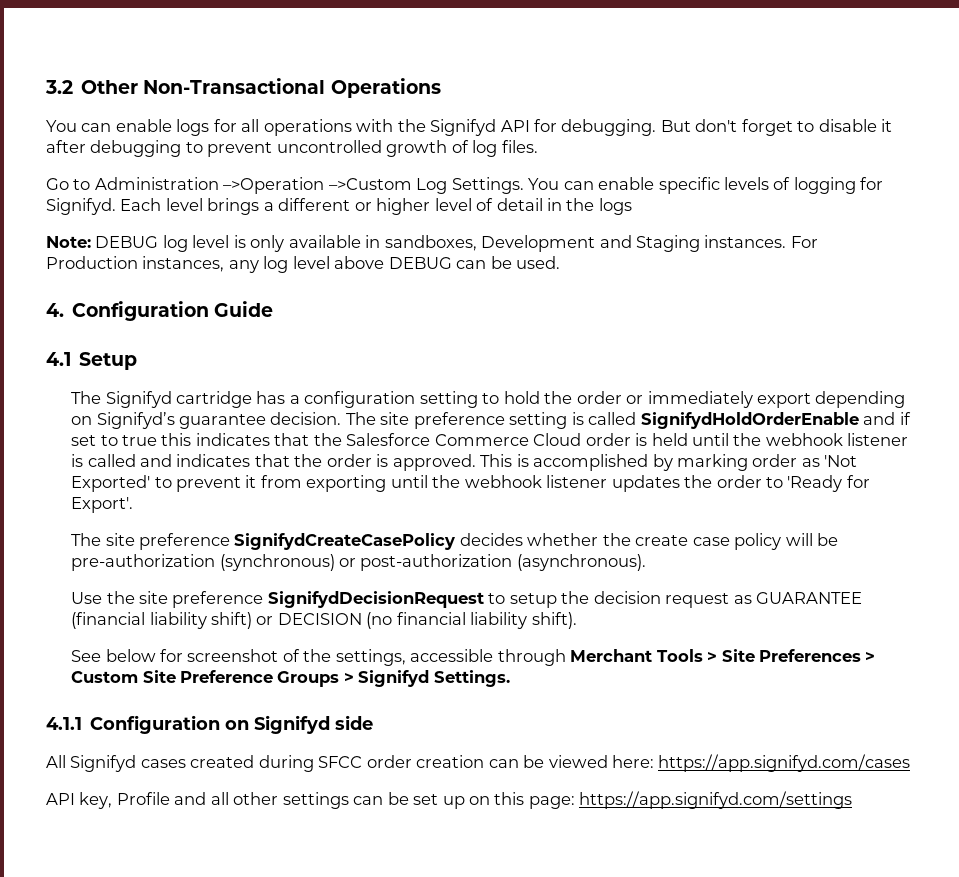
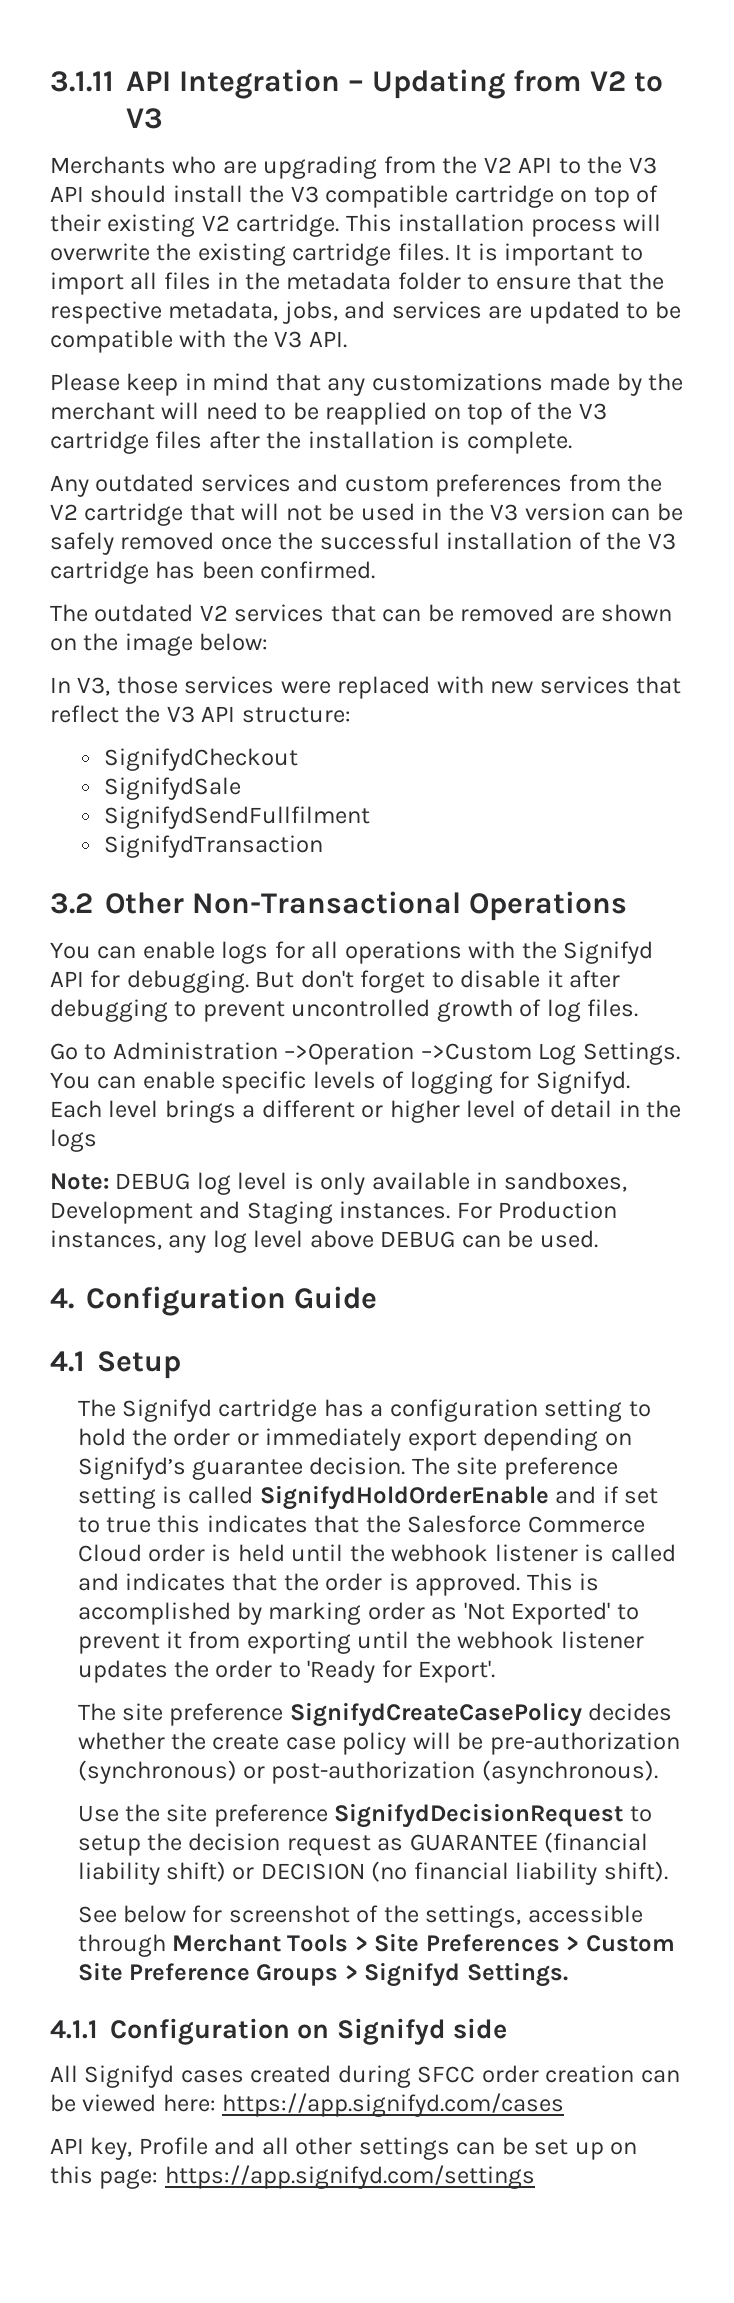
(45, 87) none -> [50,69,663,99] [126,108,163,129] [50,156,657,179] [50,185,659,208] [50,214,662,237] [50,243,643,266] [50,272,664,295] [50,301,681,324] [50,330,347,353] [50,373,684,396] [50,402,607,425] [50,431,572,454] [50,474,663,497] [50,503,683,526] [50,532,676,555] [50,561,376,584] [50,604,673,622] [50,633,269,656] [50,676,682,699] [50,705,351,723] [103,748,298,771] [103,777,241,800] [103,806,370,829] [103,835,323,858] 3.1.11 API Integration – Updating from V2 to V3 // Merchants who are upgrading from the V2 API to the V3 API should install the V3 compatible cartridge on top of their existing V2 cartridge. This installation process will overwrite the existing cartridge files. It is important to import all files in the metadata folder to ensure that the respective metadata, jobs, and services are updated to be compatible with the V3 API. // Please keep in mind that any customizations made by the merchant will need to be reapplied on top of the V3 cartridge files after the installation is complete. // Any outdated services and custom preferences from the V2 cartridge that will not be used in the V3 version can be safely removed once the successful installation of the V3 cartridge has been confirmed. // The outdated V2 services that can be removed are shown on the image below: // In V3, those services were replaced with new services that reflect the V3 API structure: // SignifydCheckout // SignifydSale // SignifydSendFullfilment // SignifydTransaction //

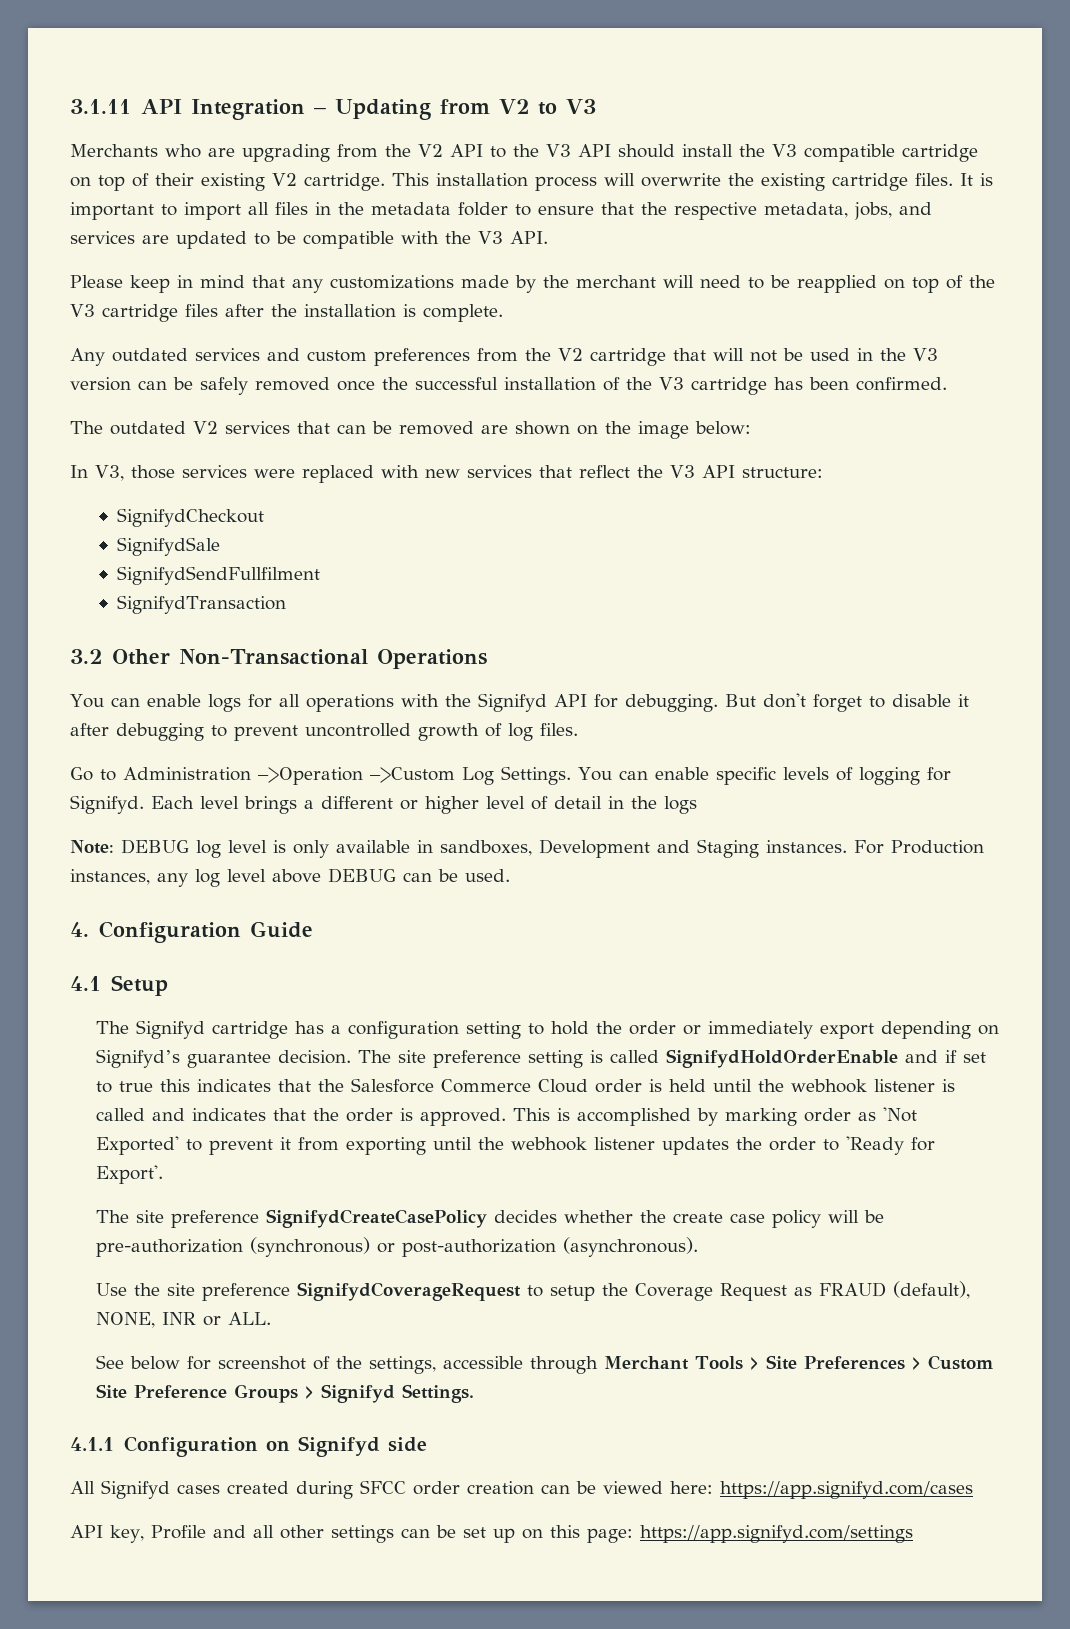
[334,1803,624,1828] SignifydDecisionRequest -> [296,1282,521,1301] SignifydCoverageRequest
[188,1832,649,1856] [77,1861,668,1885] decision request as GUARANTEE (financial liability shift) or DECISION (no financial liability shift). -> [634,1281,970,1301] [95,1312,271,1328] Coverage Request as FRAUD (default), NONE, INR or ALL.

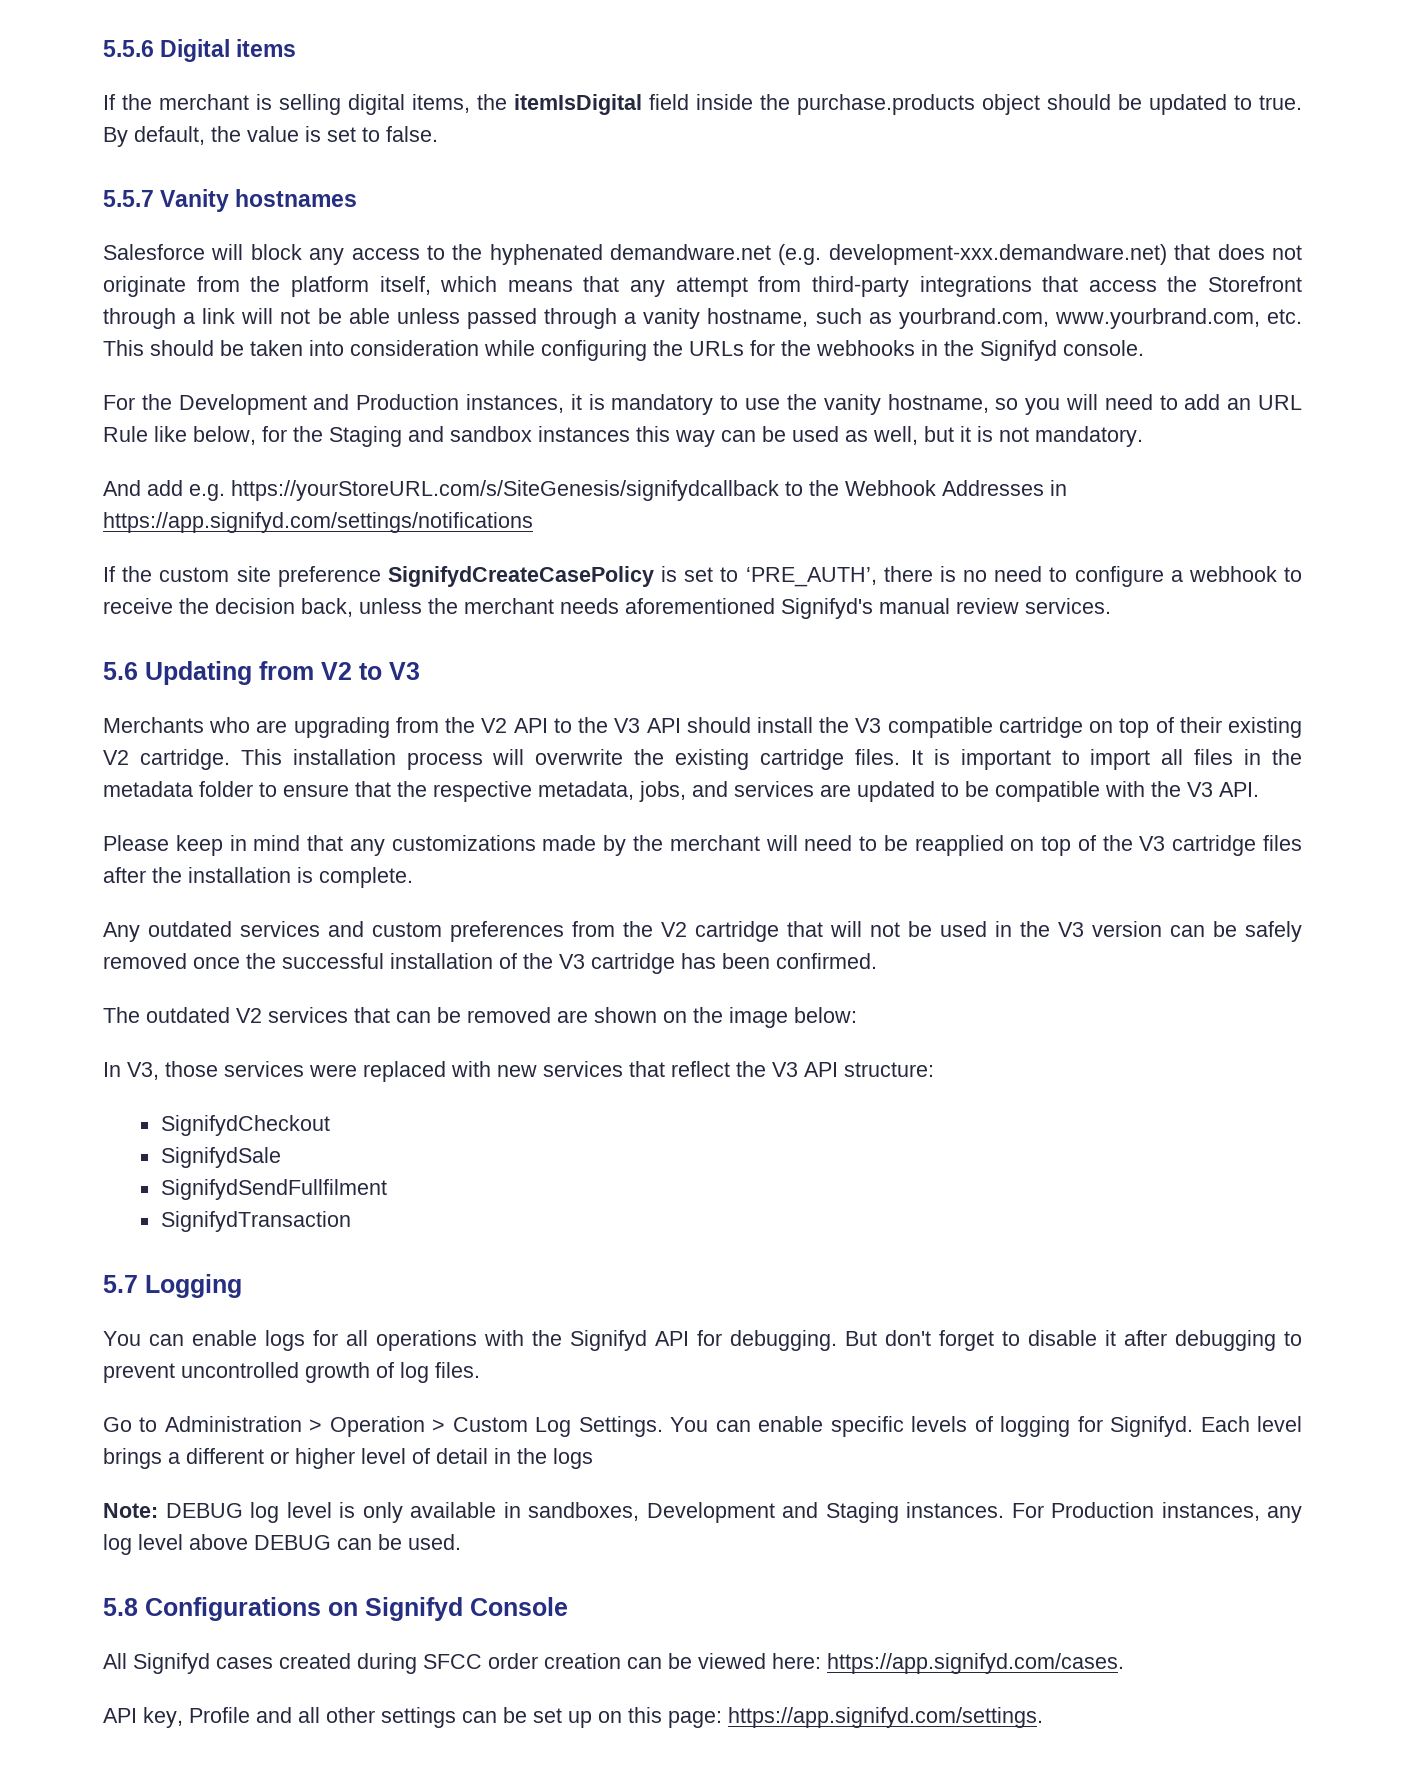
[70,99,326,120] 3.1.11 API Integration – -> [103,39,297,62] [103,94,1302,115] [103,126,438,147] [103,189,358,212] [103,244,1303,265] [103,276,1302,297] [103,308,1302,329] [103,340,1144,361] [103,394,1303,415] [103,426,1143,447] [103,480,1067,501] [103,512,533,533] [103,566,1302,587] [103,598,1111,619] [103,662,138,680] 5.5.6 Digital items // If the merchant is selling digital items, the itemIsDigital field inside the purchase.products object should be updated to true. By default, the value is set to false. // 5.5.7 Vanity hostnames // Salesforce will block any access to the hyphenated demandware.net (e.g. development-xxx.demandware.net) that does not originate from the platform itself, which means that any attempt from third-party integrations that access the Storefront through a link will not be able unless passed through a vanity hostname, such as yourbrand.com, www.yourbrand.com, etc. This should be taken into consideration while configuring the URLs for the webhooks in the Signifyd console. // For the Development and Production instances, it is mandatory to use the vanity hostname, so you will need to add an URL Rule like below, for the Staging and sandbox instances this way can be used as well, but it is not mandatory. // And add e.g. https://yourStoreURL.com/s/SiteGenesis/signifydcallback to the Webhook Addresses in https://app.signifyd.com/settings/notifications // If the custom site preference SignifydCreateCasePolicy is set to ‘PRE_AUTH’, there is no need to configure a webhook to receive the decision back, unless the merchant needs aforementioned Signifyd's manual review services. // 5.6
[70,649,488,669] 3.2 Other Non-Transactional Operations -> [103,1274,242,1298] 5.7 Logging
[258,767,455,785] –>Operation –>Custom -> [309,1416,528,1437] > Operation > Custom
[70,921,313,943] [70,975,168,996] [95,1020,999,1039] [95,1049,986,1068] [95,1078,955,1093] [95,1107,917,1126] [95,1136,935,1155] [95,1165,163,1184] [95,1209,884,1228] [95,1237,698,1257] [95,1281,970,1301] [95,1312,271,1328] [95,1355,993,1374] [95,1384,474,1403] [70,1436,258,1457] 4. Configuration Guide // 4.1 Setup // The Signifyd cartridge has a configuration setting to hold the order or immediately export depending on Signifyd’s guarantee decision. The site preference setting is called SignifydHoldOrderEnable and if set to true this indicates that the Salesforce Commerce Cloud order is held until the webhook listener is called and indicates that the order is approved. This is accomplished by marking order as 'Not Exported' to prevent it from exporting until the webhook listener updates the order to 'Ready for Export'. // The site preference SignifydCreateCasePolicy decides whether the create case policy will be pre-authorization (synchronous) or post-authorization (asynchronous). // Use the site preference SignifydCoverageRequest to setup the Coverage Request as FRAUD (default), NONE, INR or ALL. // See below for screenshot of the settings, accessible through Merchant Tools > Site Preferences > Custom Site Preference Groups > Signifyd Settings. // 4.1.1 Configuration -> [103,1597,321,1621] 5.8 Configurations
[387,1437,427,1452] side -> [470,1597,568,1616] Console
[720,1481,973,1499] https://app.signifyd.com/cases -> [827,1653,1124,1674] https://app.signifyd.com/cases.
[639,1525,913,1543] https://app.signifyd.com/settings -> [728,1707,1043,1728] https://app.signifyd.com/settings.

